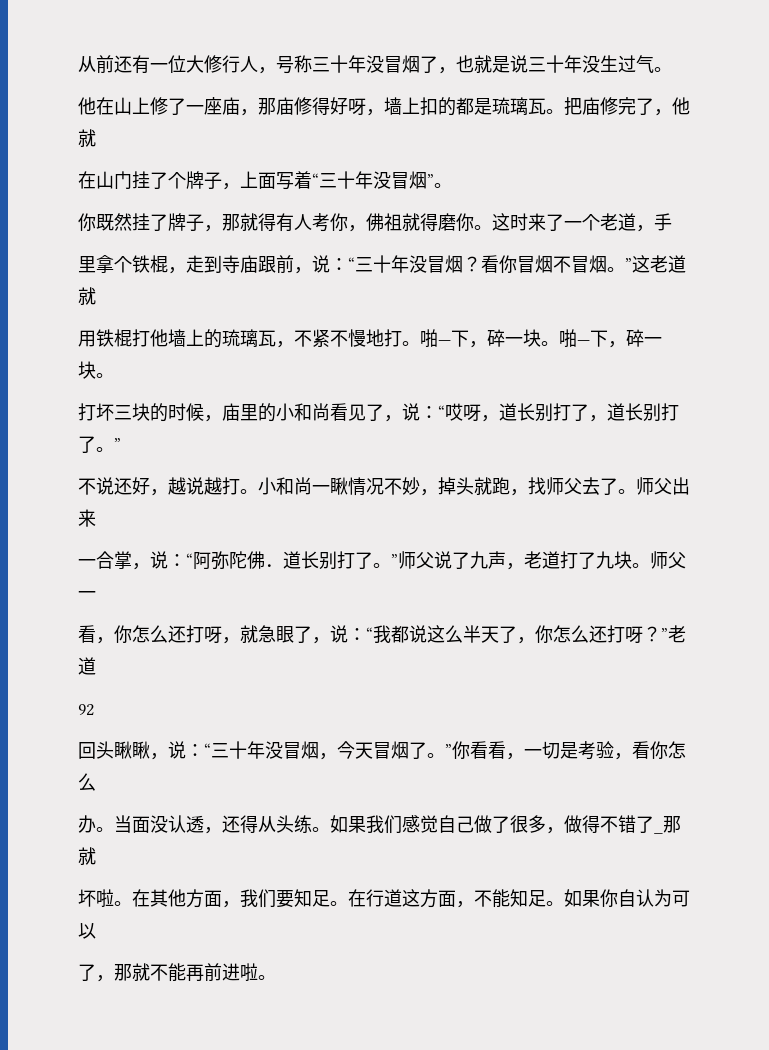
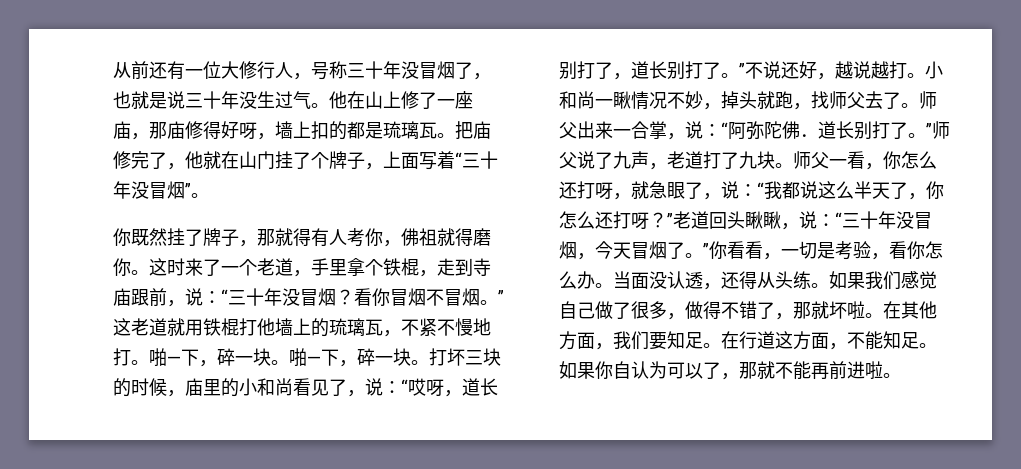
(672, 69) // -> (329, 105) none
(96, 138) // -> (221, 160) none
(672, 222) // -> (329, 267) none
(96, 296) // -> (185, 327) none
(114, 375) // -> (429, 362) none
(121, 444) // -> (745, 70) none
(96, 518) // -> (613, 130) none
(96, 595) // -> (847, 163) none
[78,704,94,716] // 92 // -> (709, 220) none
(96, 782) // -> (577, 280) none
[654,815,681,834] [78,847,96,865] _那就 // -> [775,301,829,320] ，那就
(96, 931) // -> (703, 371) none

